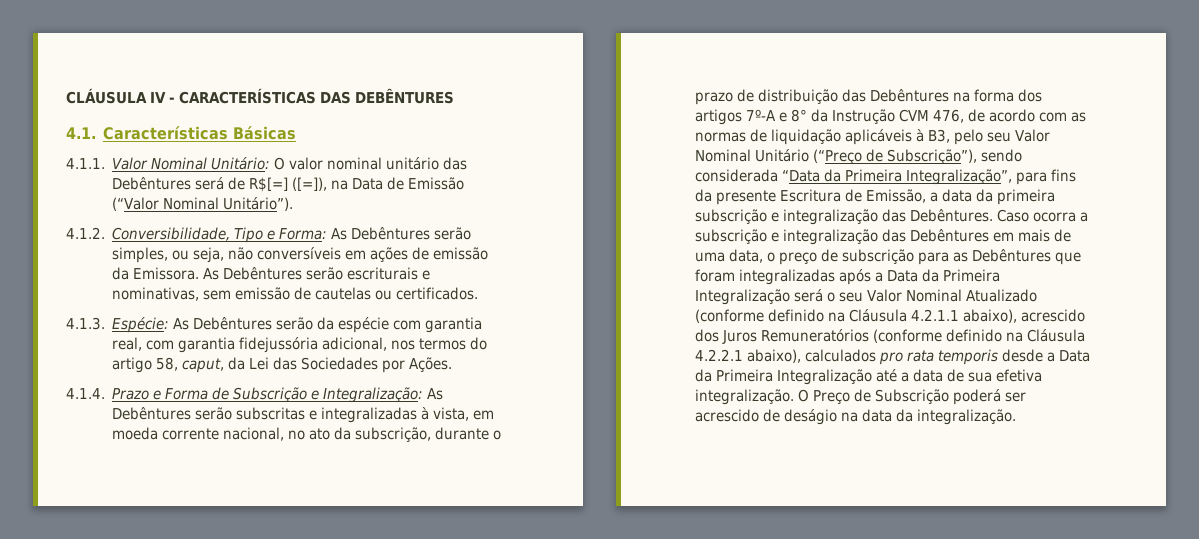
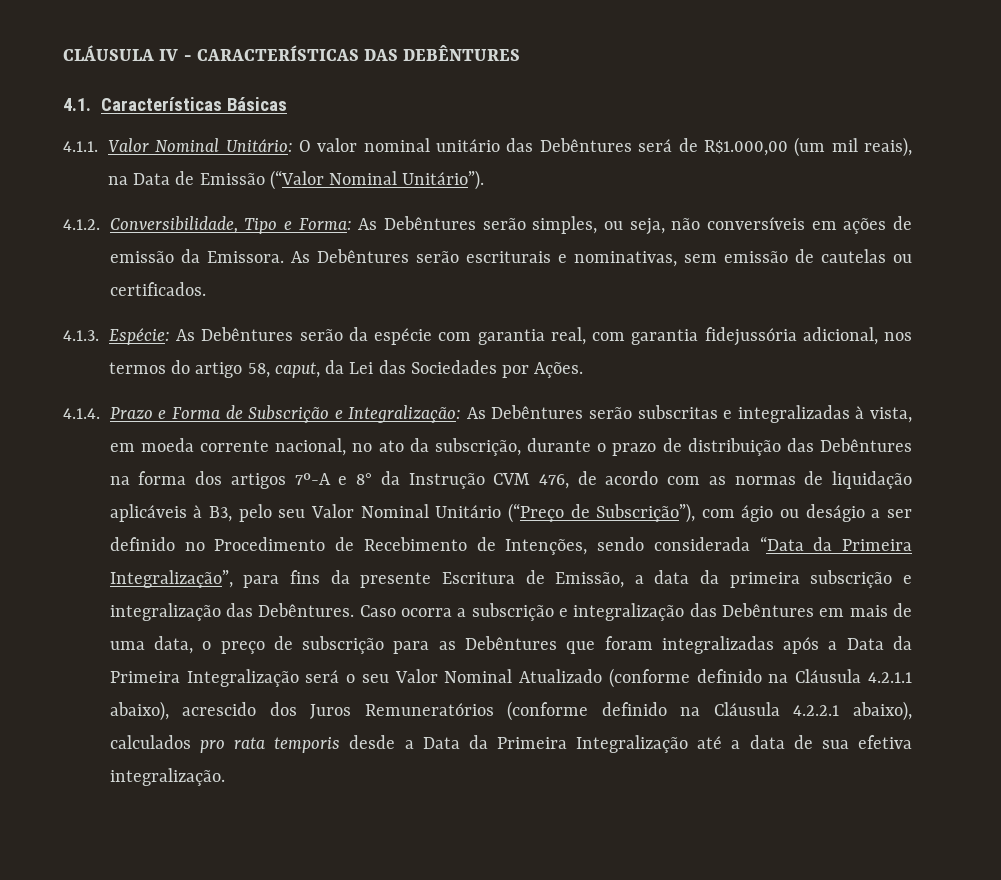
[249,177,328,192] R$[=] ([=]), -> [703,137,912,157] R$1.000,00 (um mil reais),
(978, 156) none -> [701,504,912,522] [109,537,588,555] com ágio ou deságio a ser definido no Procedimento de Recebimento de Intenções,
[798,389,1027,405] [695,409,1017,425] O Preço de Subscrição poderá ser acrescido de deságio na data da integralização. -> (225, 777) none

